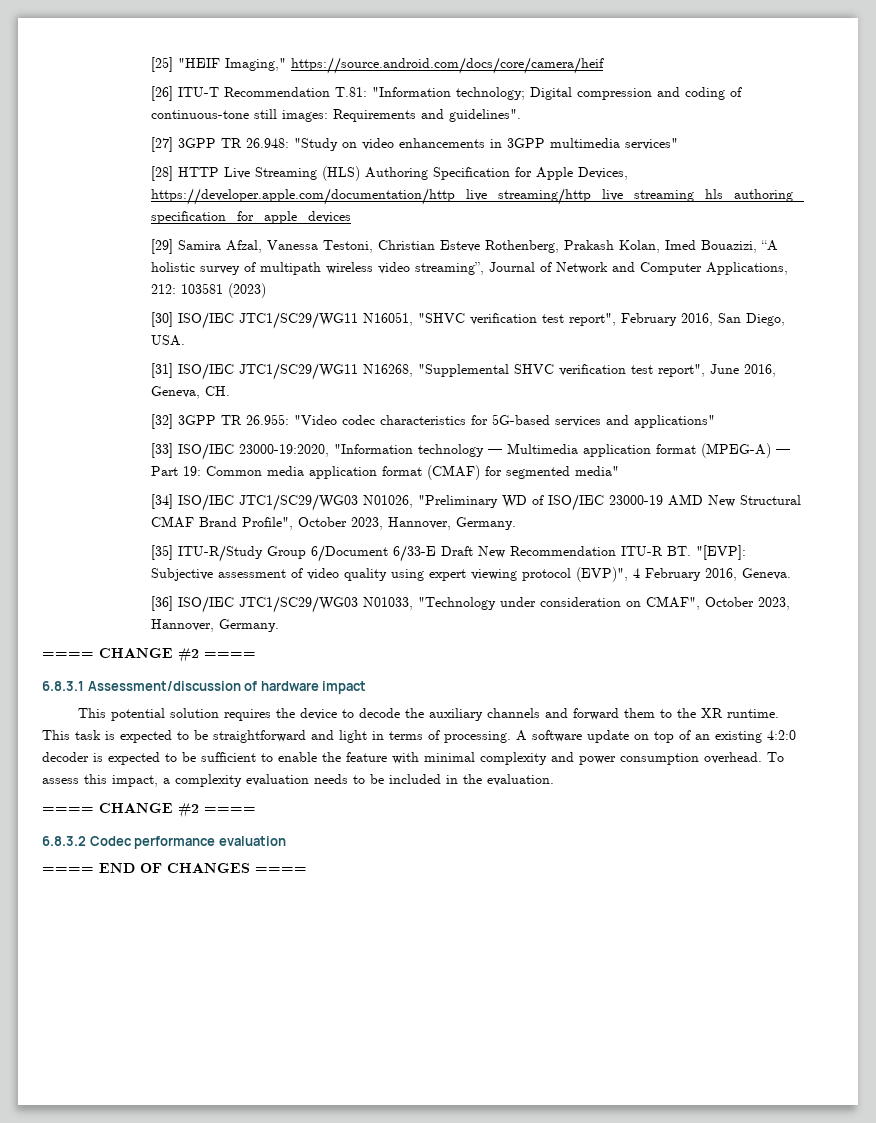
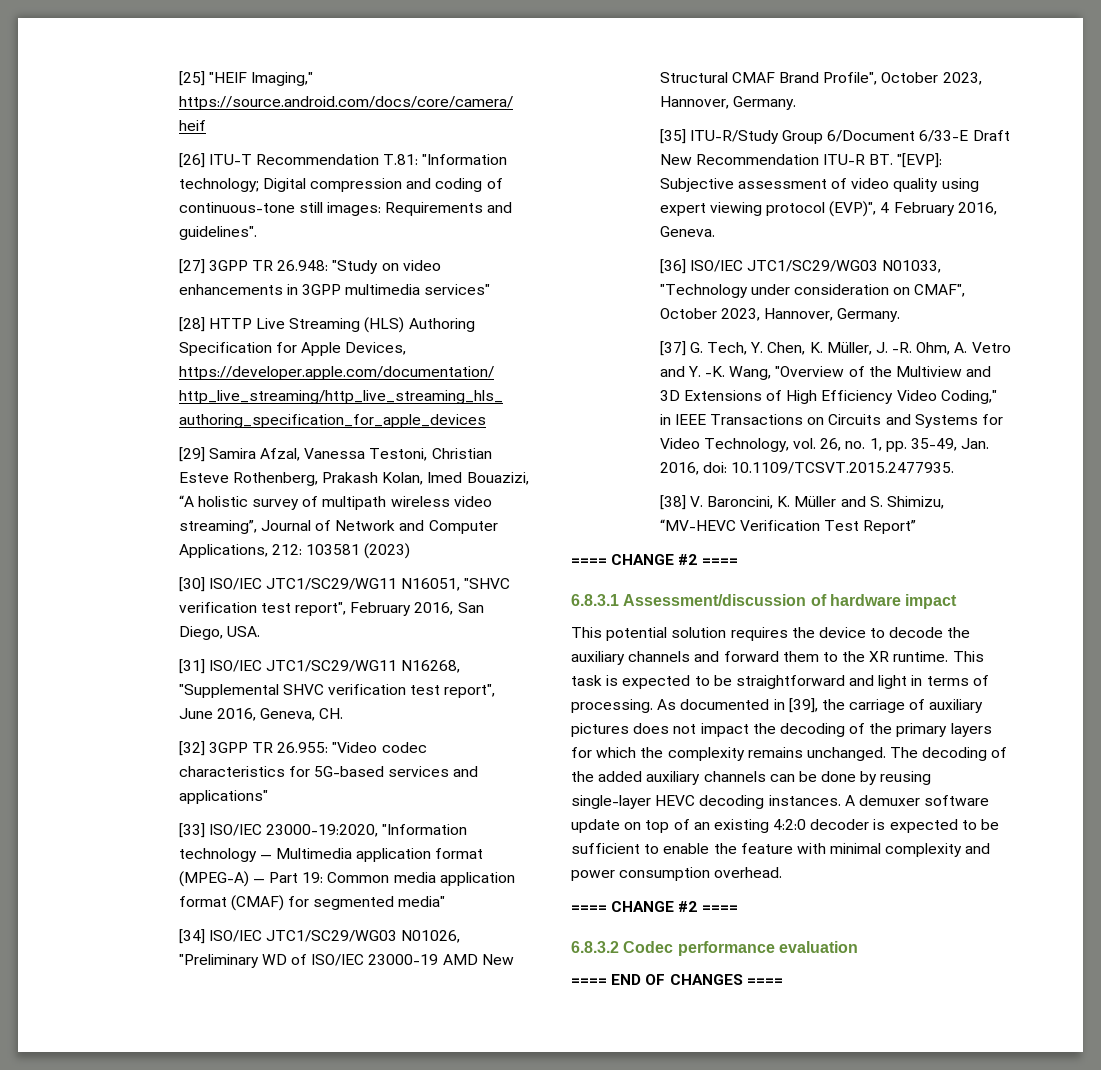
(280, 625) none -> [659,341,1011,356] [659,366,992,380] [659,390,997,404] [659,414,1003,428] [659,438,990,452] [659,462,954,475] [659,495,944,510] [659,519,917,534] // [37] G. Tech, Y. Chen, K. Müller, J. -R. Ohm, A. Vetro and Y. -K. Wang, "Overview of the Multiview and 3D Extensions of High Efficiency Video Coding," in IEEE Transactions on Circuits and Systems for Video Technology, vol. 26, no. 1, pp. 35-49, Jan. 2016, doi: 10.1109/TCSVT.2015.2477935. // [38] V. Baroncini, K. Müller and S. Shimizu, “MV-HEVC Verification Test Report”
[516,730,527,741] A -> [657,698,984,713] [571,723,992,737] [571,747,1008,761] [571,771,932,785] [571,795,920,809] As documented in [39], the carriage of auxiliary pictures does not impact the decoding of the primary layers for which the complexity remains unchanged. The decoding of the added auxiliary channels can be done by reusing single-layer HEVC decoding instances. A demuxer
[767,752,784,762] [42,774,554,787] To assess this impact, a complexity evaluation needs to be included in the evaluation. -> (783, 872) none

